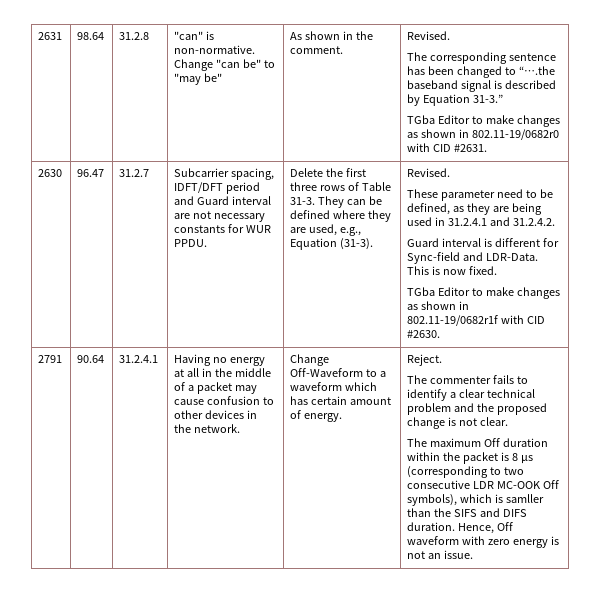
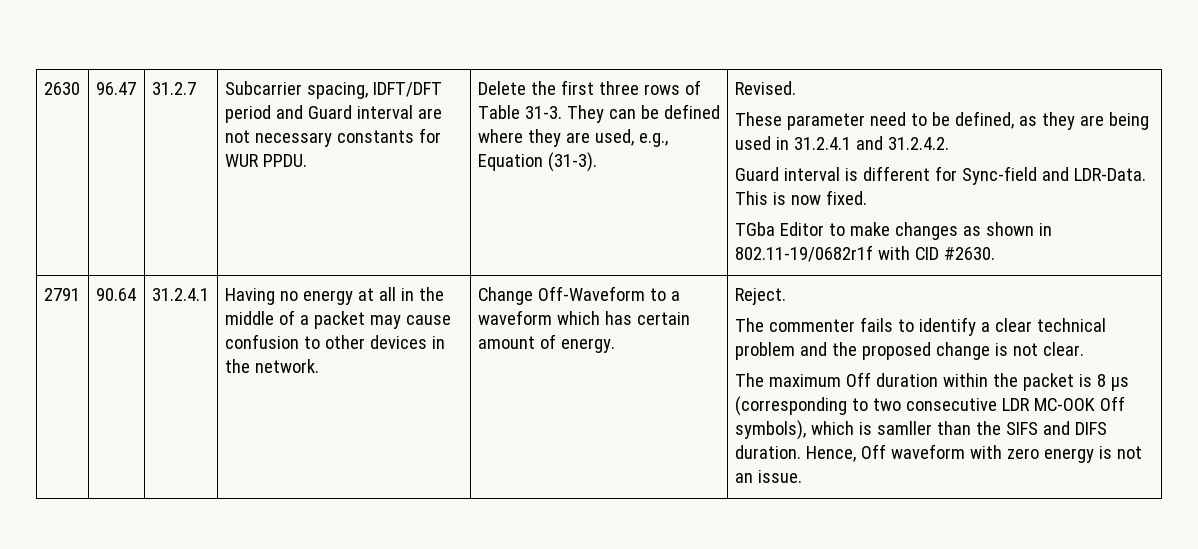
[38,32,63,40] [77,32,105,40] [119,32,150,40] [174,31,215,40] [174,45,256,54] [174,59,276,71] [174,73,223,85] [290,31,374,40] [290,46,344,54] [407,31,451,40] [407,52,557,64] [407,66,556,78] [407,80,557,92] [407,94,504,106] [407,115,561,127] [407,129,560,140] [407,143,488,152] 2631 | 98.64 | 31.2.8 | "can" is non-normative. Change "can be" to "may be" | As shown in the comment. | Revised. // The corresponding sentence has been changed to “….the baseband signal is described by Equation 31-3.” // TGba Editor to make changes as shown in 802.11-19/0682r0 with CID #2631. // -> (43, 88) none

